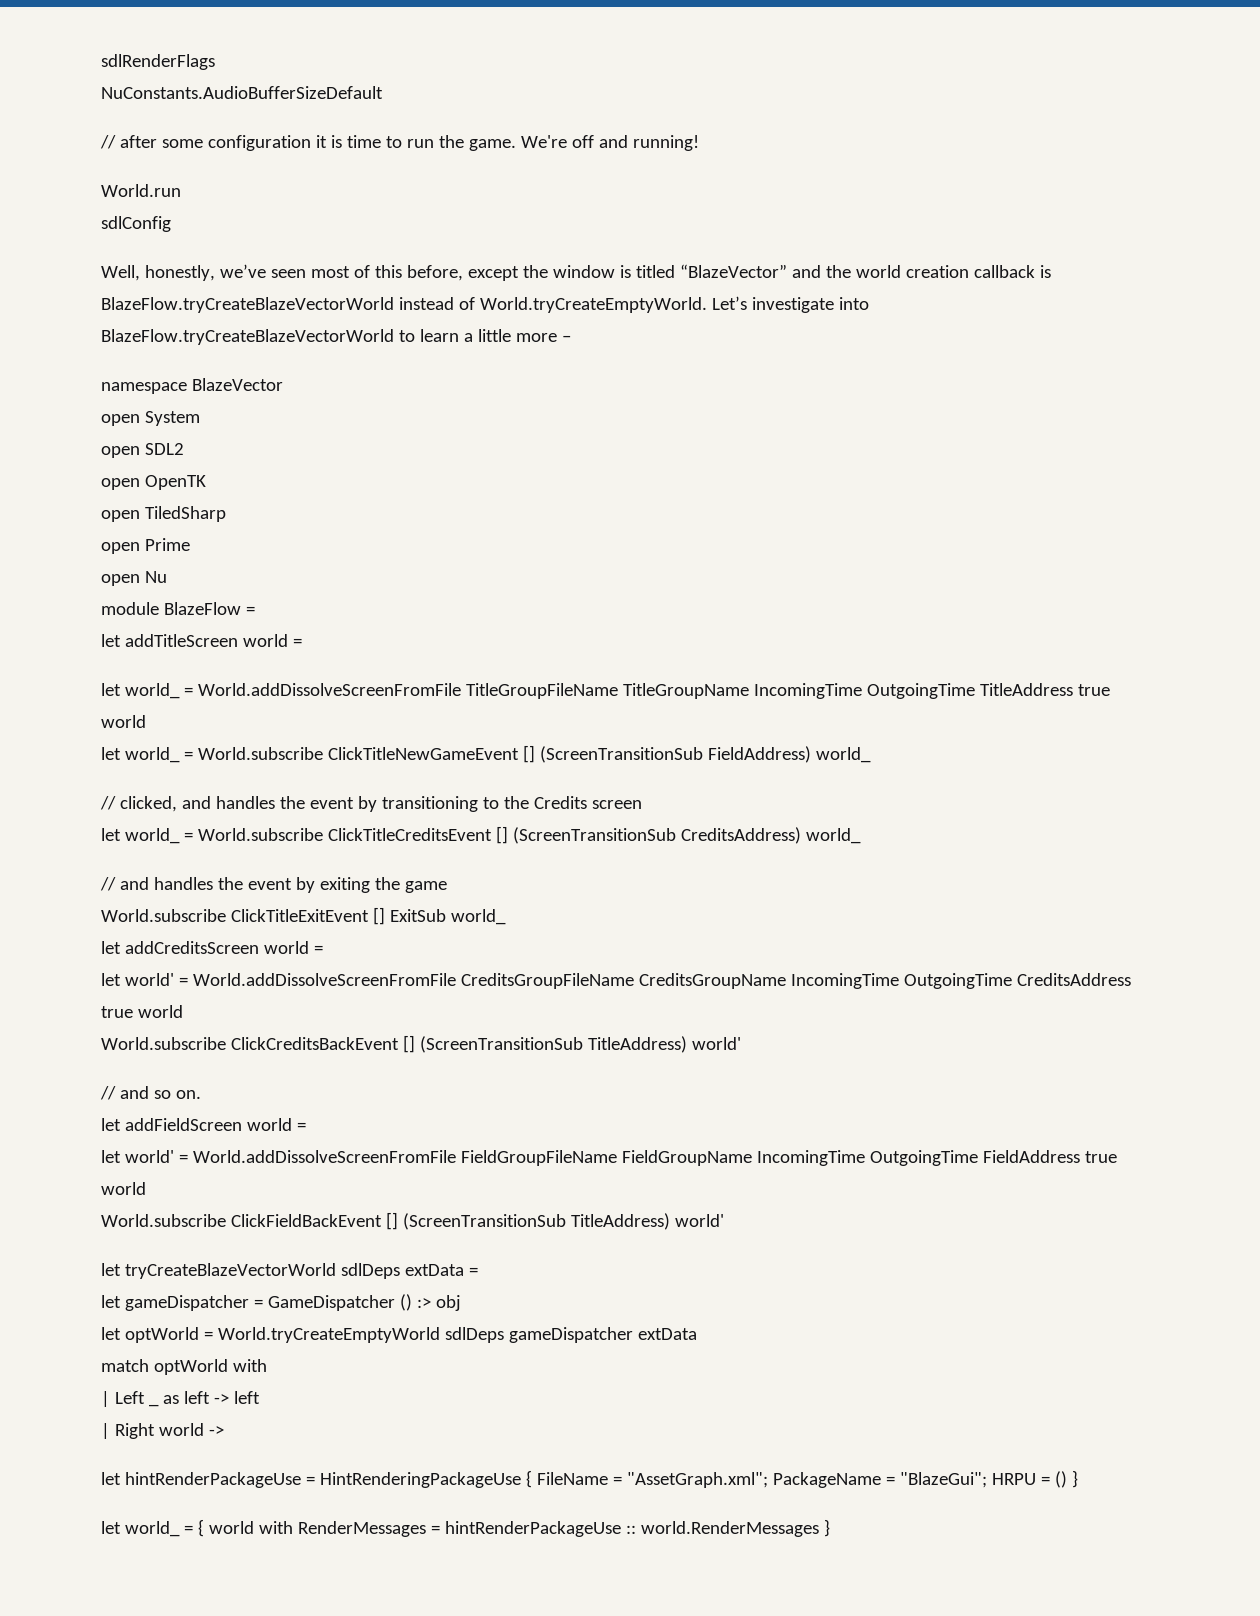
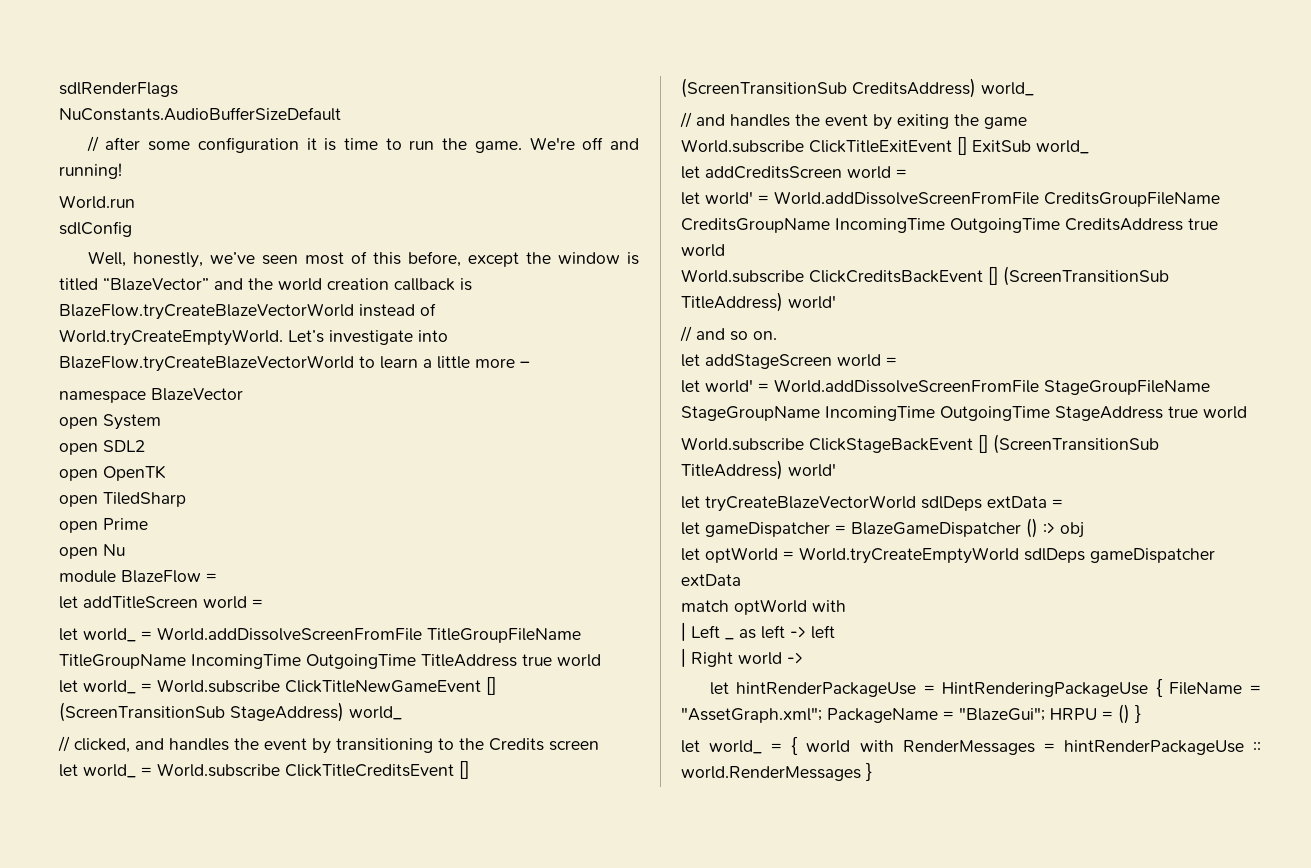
[707,746,811,763] FieldAddress) -> [230,702,344,722] StageAddress)
[124,1118,306,1131] [101,1150,1117,1166] [101,1182,146,1195] [101,1214,382,1227] addFieldScreen world = // let world' = World.addDissolveScreenFromFile FieldGroupFileName FieldGroupName IncomingTime OutgoingTime FieldAddress true world // World.subscribe ClickFieldBackEvent -> [705,354,897,369] [681,379,1210,395] [681,406,1247,421] [681,437,973,453] addStageScreen world = // let world' = World.addDissolveScreenFromFile StageGroupFileName StageGroupName IncomingTime OutgoingTime StageAddress true world // World.subscribe ClickStageBackEvent
[267,1295,395,1311] GameDispatcher -> [851,522,1021,537] BlazeGameDispatcher

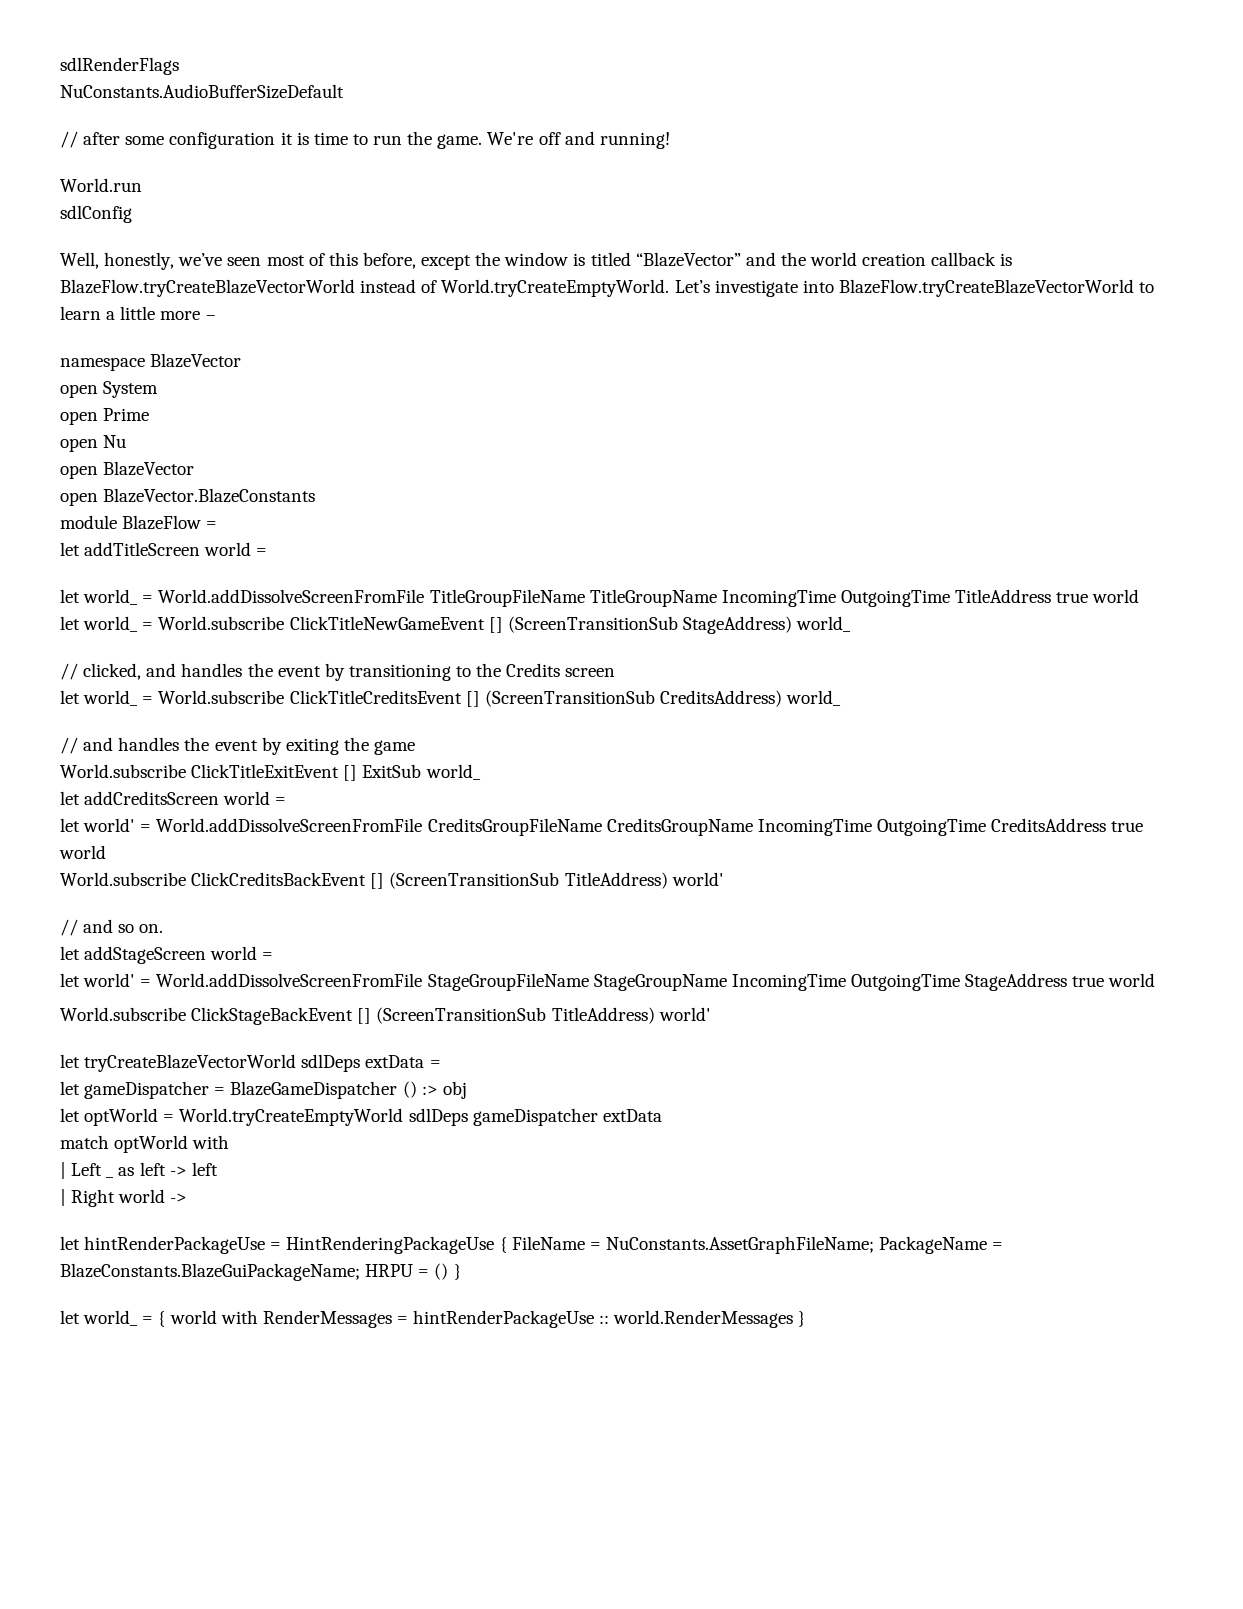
[59,440,145,455] [59,465,166,481] [59,492,186,507] // open SDL2 // open OpenTK // open TiledSharp -> (159, 389) none
(125, 550) none -> [60,461,195,479] [60,488,316,506] // open BlazeVector // open BlazeVector.BlazeConstants
[681,707,822,723] "AssetGraph.xml"; -> [605,1236,874,1254] NuConstants.AssetGraphFileName;
[959,707,1045,721] "BlazeGui"; -> [60,1263,360,1281] BlazeConstants.BlazeGuiPackageName;

